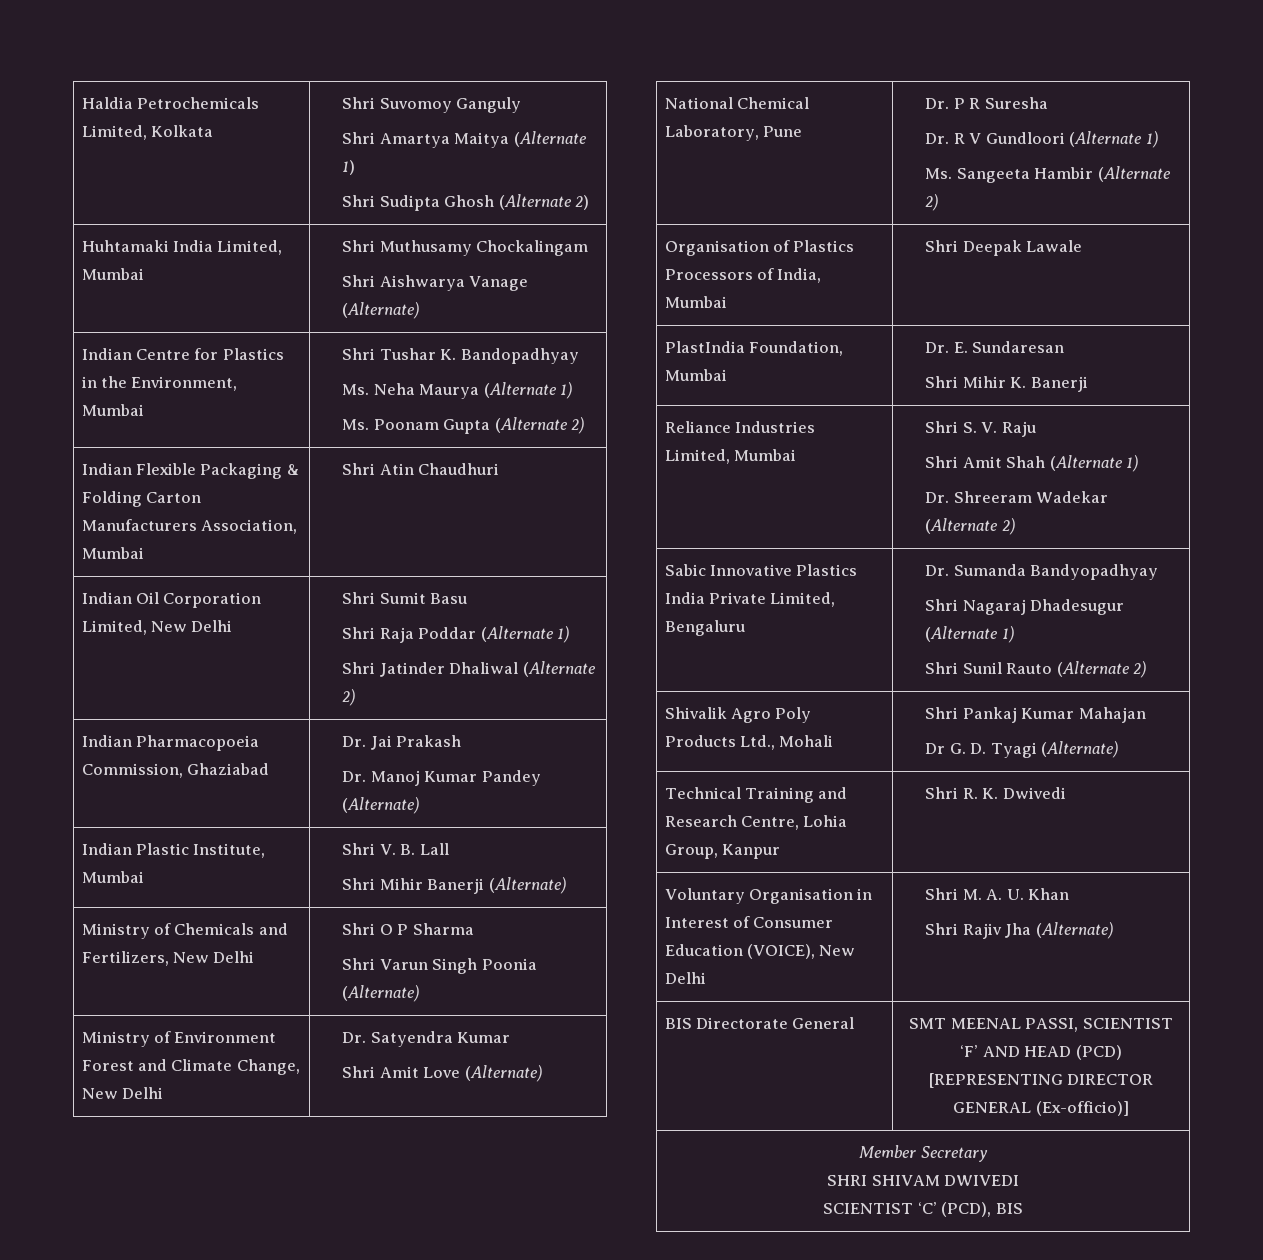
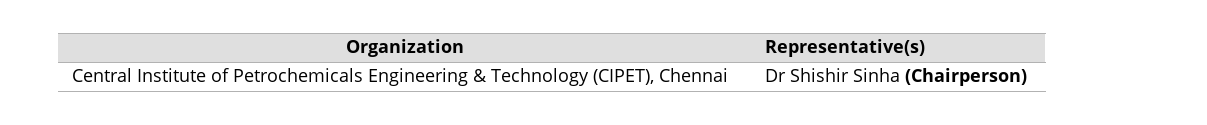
[81,97,260,109] [81,125,214,140] [342,97,522,113] [342,131,587,148] [342,160,356,175] [342,194,590,211] [81,240,283,255] [81,268,144,280] [342,240,589,256] [342,275,529,291] [342,302,421,319] [81,348,284,360] [81,376,238,391] [81,404,144,416] [342,348,579,364] [342,382,574,399] [342,417,586,434] [81,463,300,479] [81,491,202,507] [81,519,298,534] [81,547,144,559] [342,463,500,475] [81,592,262,608] [81,620,233,635] [342,592,468,604] [342,626,571,643] [342,661,596,677] [342,689,357,706] [81,735,260,751] [81,763,270,778] [342,735,462,750] [342,770,541,786] [342,797,421,814] [81,843,266,858] [81,871,144,883] [342,843,449,855] [342,877,567,894] [81,923,288,939] [81,951,255,966] [342,923,474,935] [342,958,537,974] [342,985,421,1002] [81,1031,277,1047] [81,1059,300,1075] [81,1087,164,1099] [342,1031,511,1047] [342,1065,543,1082] [664,97,810,109] [664,125,803,141] [925,97,1048,109] [925,131,1159,148] [925,166,1171,183] [925,194,940,211] [664,240,855,256] [664,268,822,283] [664,296,727,308] [925,240,1083,256] [664,341,844,356] [664,369,727,381] [925,341,1065,353] [925,376,1088,392] [664,421,816,433] [664,449,797,464] [925,421,1036,437] [925,455,1140,472] [925,491,1109,503] [925,518,1016,535] [664,564,858,576] [664,592,836,607] [664,620,745,636] [925,564,1159,580] [925,599,1125,615] [925,626,1015,643] [925,661,1148,678] [664,707,812,723] [664,735,834,750] [925,707,1146,723] [925,741,1120,758] [664,787,848,803] [664,815,848,830] [664,844,781,859] [925,787,1066,799] [664,888,873,904] [664,916,834,928] [664,944,856,959] [664,972,706,984] [925,888,1070,900] [925,922,1114,939] [664,1017,855,1029] [909,1018,1173,1032] [960,1045,1122,1060] [928,1073,1154,1088] [953,1101,1129,1116] [859,1145,988,1162] [827,1175,1019,1186] [823,1202,1023,1217] Haldia Petrochemicals Limited, Kolkata | Shri Suvomoy Ganguly // Shri Amartya Maitya (Alternate 1) // Shri Sudipta Ghosh (Alternate 2) // Huhtamaki India Limited, Mumbai | Shri Muthusamy Chockalingam // Shri Aishwarya Vanage (Alternate) // Indian Centre for Plastics in the Environment, Mumbai | Shri Tushar K. Bandopadhyay // Ms. Neha Maurya (Alternate 1) // Ms. Poonam Gupta (Alternate 2) // Indian Flexible Packaging & Folding Carton Manufacturers Association, Mumbai | Shri Atin Chaudhuri // Indian Oil Corporation Limited, New Delhi | Shri Sumit Basu // Shri Raja Poddar (Alternate 1) // Shri Jatinder Dhaliwal (Alternate 2) // Indian Pharmacopoeia Commission, Ghaziabad | Dr. Jai Prakash // Dr. Manoj Kumar Pandey (Alternate) // Indian Plastic Institute, Mumbai | Shri V. B. Lall // Shri Mihir Banerji (Alternate) // Ministry of Chemicals and Fertilizers, New Delhi | Shri O P Sharma // Shri Varun Singh Poonia (Alternate) // Ministry of Environment Forest and Climate Change, New Delhi | Dr. Satyendra Kumar // Shri Amit Love (Alternate) // National Chemical Laboratory, Pune | Dr. P R Suresha // Dr. R V Gundloori (Alternate 1) // Ms. Sangeeta Hambir (Alternate 2) // Organisation of Plastics Processors of India, Mumbai | Shri Deepak Lawale // PlastIndia Foundation, Mumbai | Dr. E. Sundaresan // Shri Mihir K. Banerji // Reliance Industries Limited, Mumbai | Shri S. V. Raju // Shri Amit Shah (Alternate 1) // Dr. Shreeram Wadekar (Alternate 2) // Sabic Innovative Plastics India Private Limited, Bengaluru | Dr. Sumanda Bandyopadhyay // Shri Nagaraj Dhadesugur (Alternate 1) // Shri Sunil Rauto (Alternate 2) // Shivalik Agro Poly Products Ltd., Mohali | Shri Pankaj Kumar Mahajan // Dr G. D. Tyagi (Alternate) // Technical Training and Research Centre, Lohia Group, Kanpur | Shri R. K. Dwivedi // Voluntary Organisation in Interest of Consumer Education (VOICE), New Delhi | Shri M. A. U. Khan // Shri Rajiv Jha (Alternate) // BIS Directorate General | SMT MEENAL PASSI, SCIENTIST ‘F’ AND HEAD (PCD) [REPRESENTING DIRECTOR GENERAL (Ex-officio)] // Member Secretary // SHRI SHIVAM DWIVEDI // SCIENTIST ‘C’ (PCD), BIS -> [346,39,464,57] [764,39,925,57] [71,68,728,86] [764,68,1027,86] Organization | Representative(s) // Central Institute of Petrochemicals Engineering & Technology (CIPET), Chennai | Dr Shishir Sinha (Chairperson)

